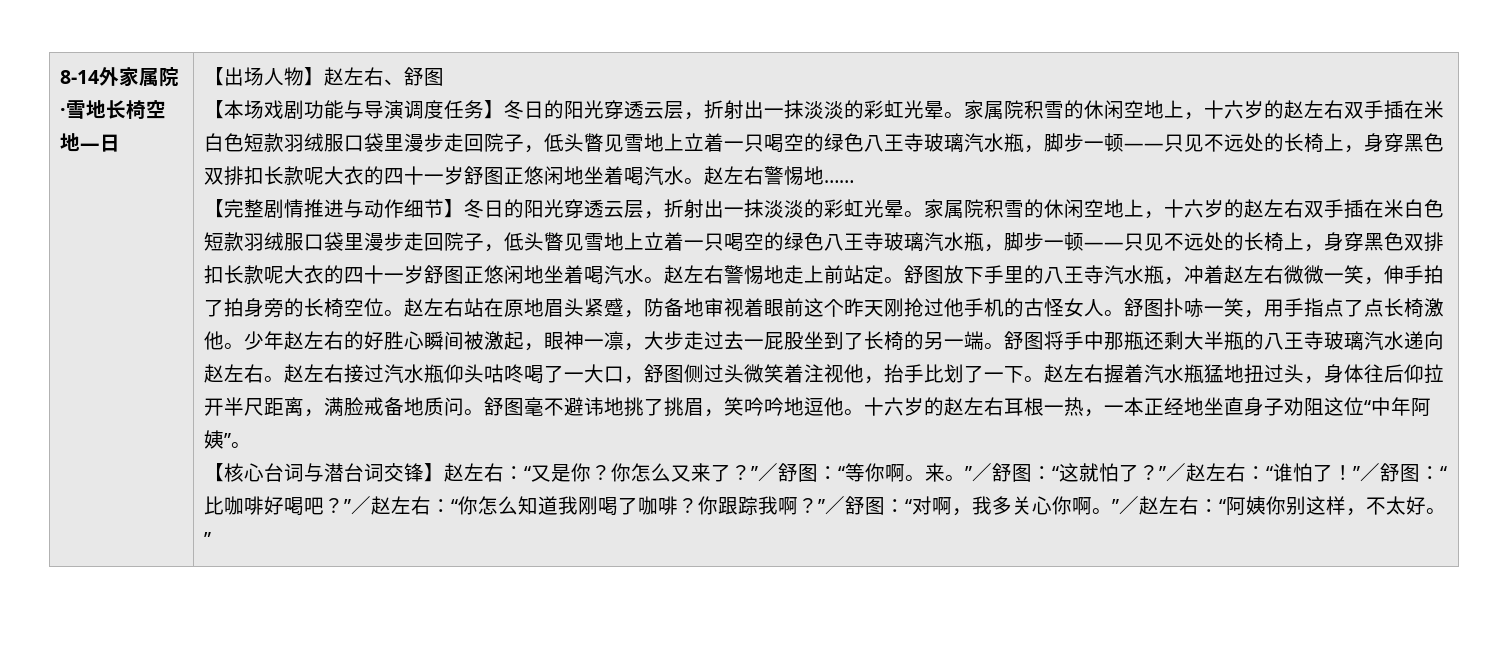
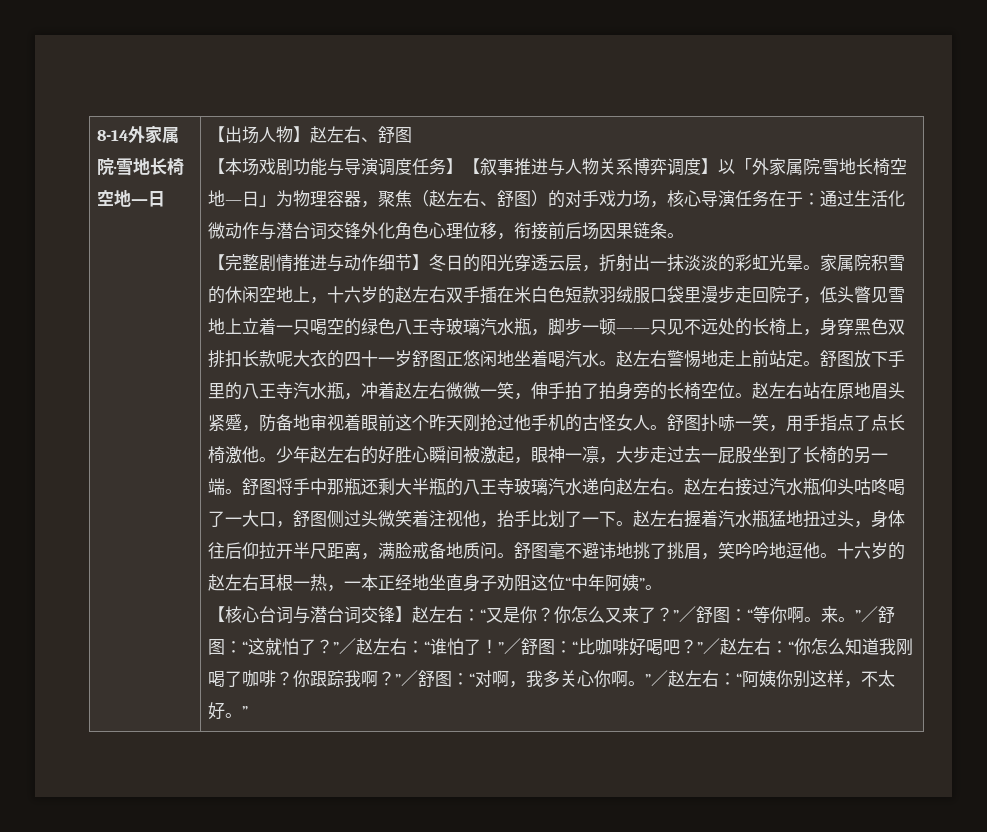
[504,100,1445,120] [204,133,1445,153] [204,166,855,186] 冬日的阳光穿透云层，折射出一抹淡淡的彩虹光晕。家属院积雪的休闲空地上，十六岁的赵左右双手插在米白色短款羽绒服口袋里漫步走回院子，低头瞥见雪地上立着一只喝空的绿色八王寺玻璃汽水瓶，脚步一顿——只见不远处的长椅上，身穿黑色双排扣长款呢大衣的四十一岁舒图正悠闲地坐着喝汽水。赵左右警惕地…… -> [462,158,907,176] [207,190,905,208] [207,222,684,240] 【叙事推进与人物关系博弈调度】以「外家属院·雪地长椅空地—日」为物理容器，聚焦（赵左右、舒图）的对手戏力场，核心导演任务在于：通过生活化微动作与潜台词交锋外化角色心理位移，衔接前后场因果链条。

